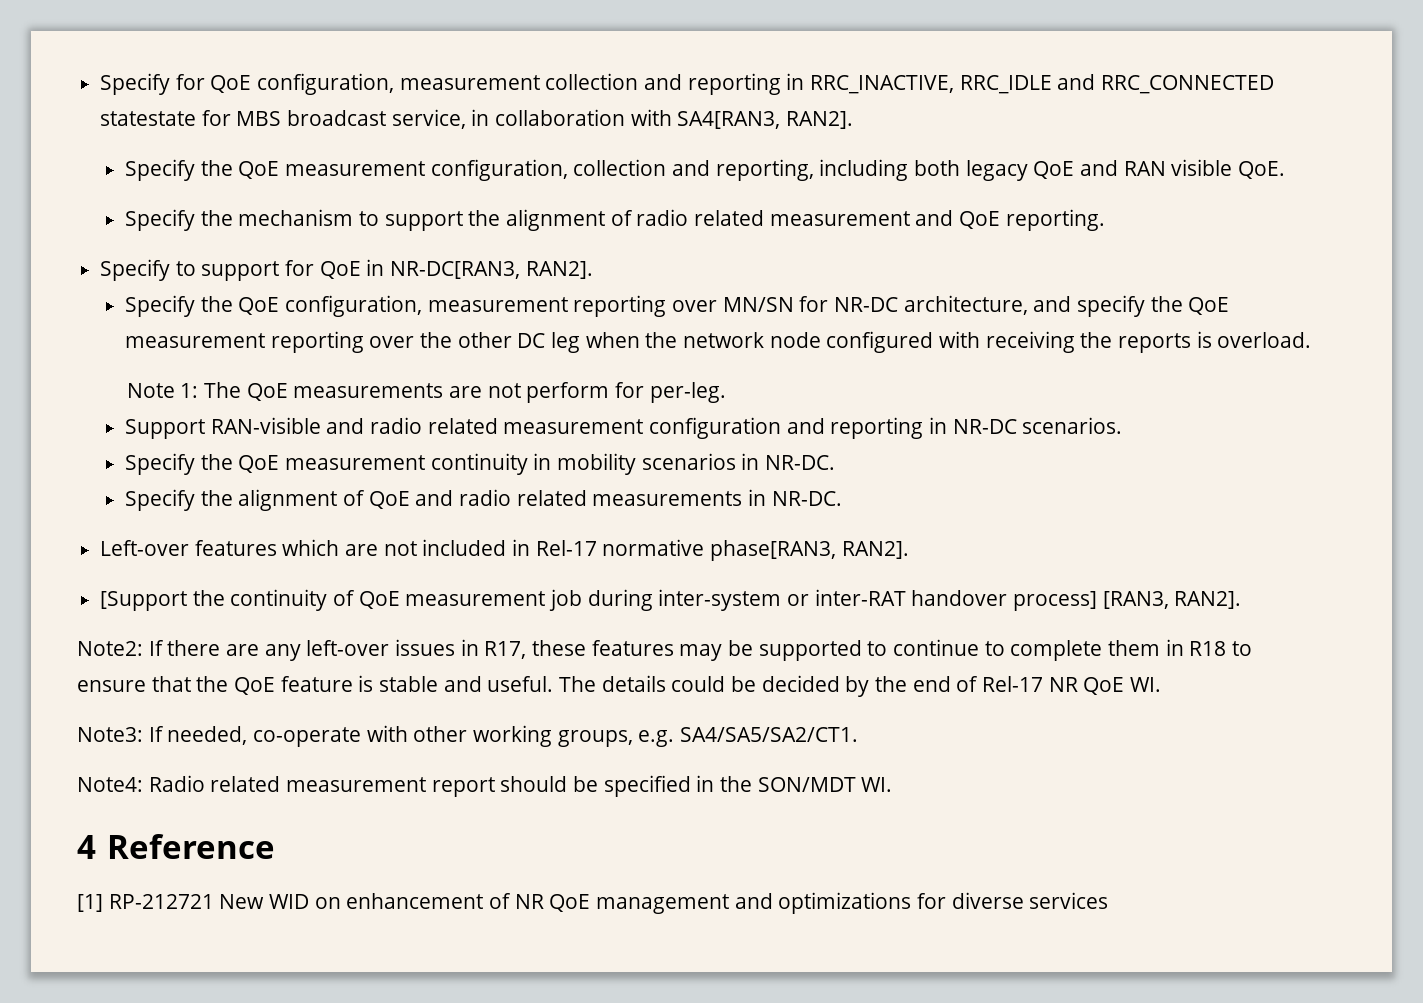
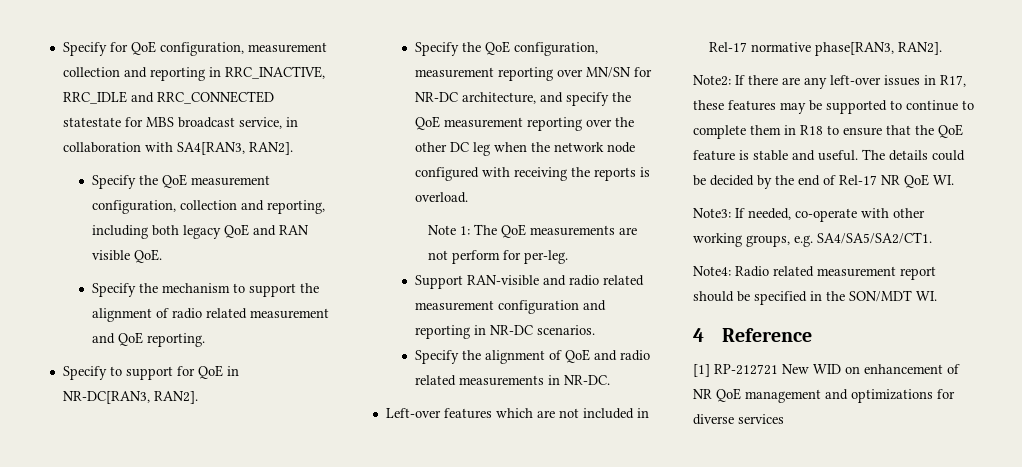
[124,453,836,475] // Specify the QoE measurement continuity in mobility scenarios in NR-DC. -> (595, 330) none
[100,589,1242,611] // [Support the continuity of QoE measurement job during inter-system or inter-RAT handover process] [RAN3, RAN2]. -> (942, 48) none

